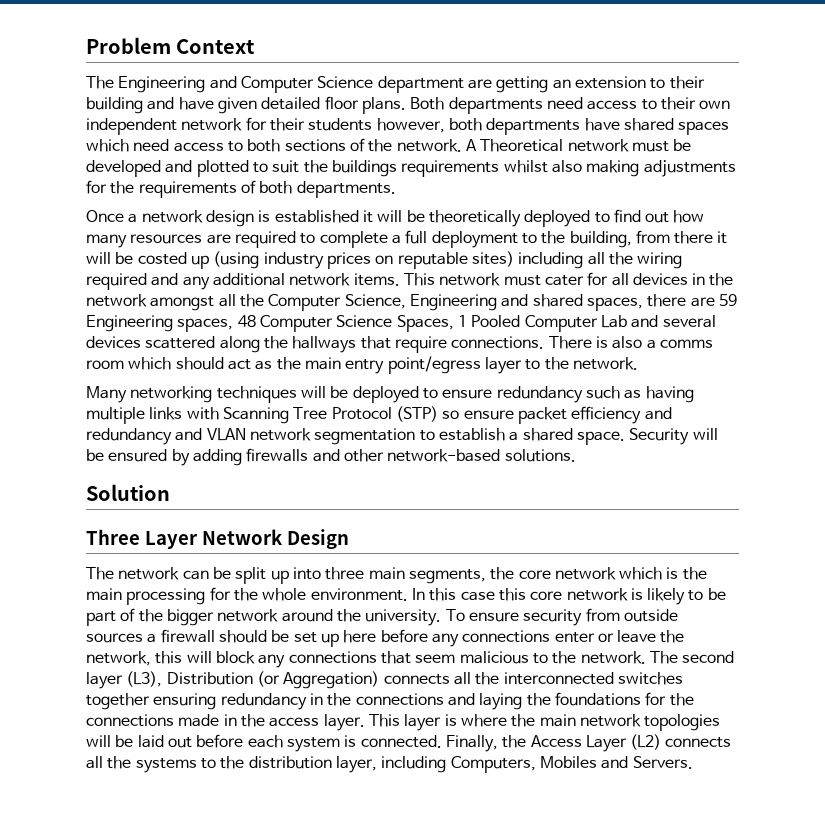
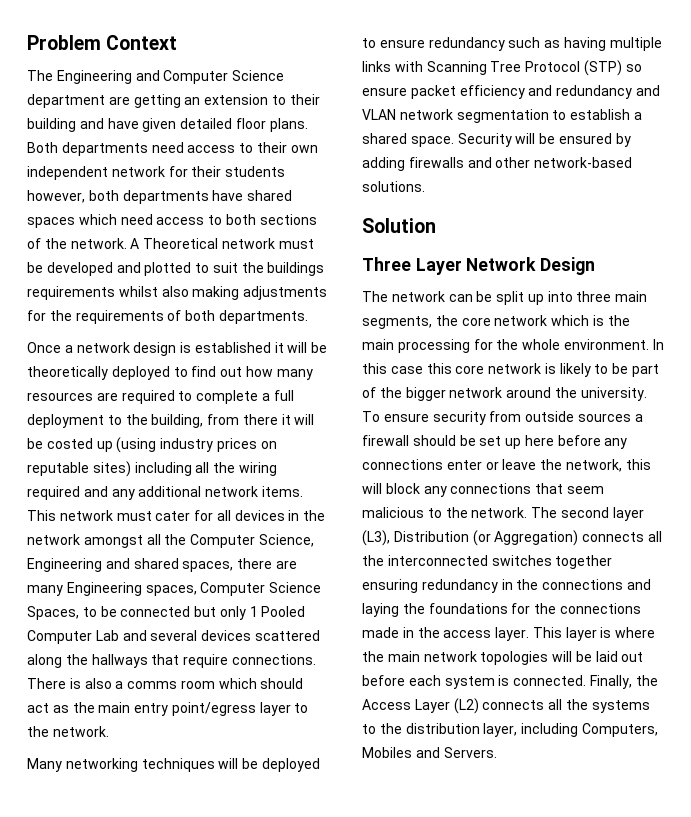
[718,294,737,306] 59 -> [27,585,63,596] many
[237,315,256,327] 48 -> (197, 590) none
(454, 323) none -> [82,606,246,620] to be connected but only

